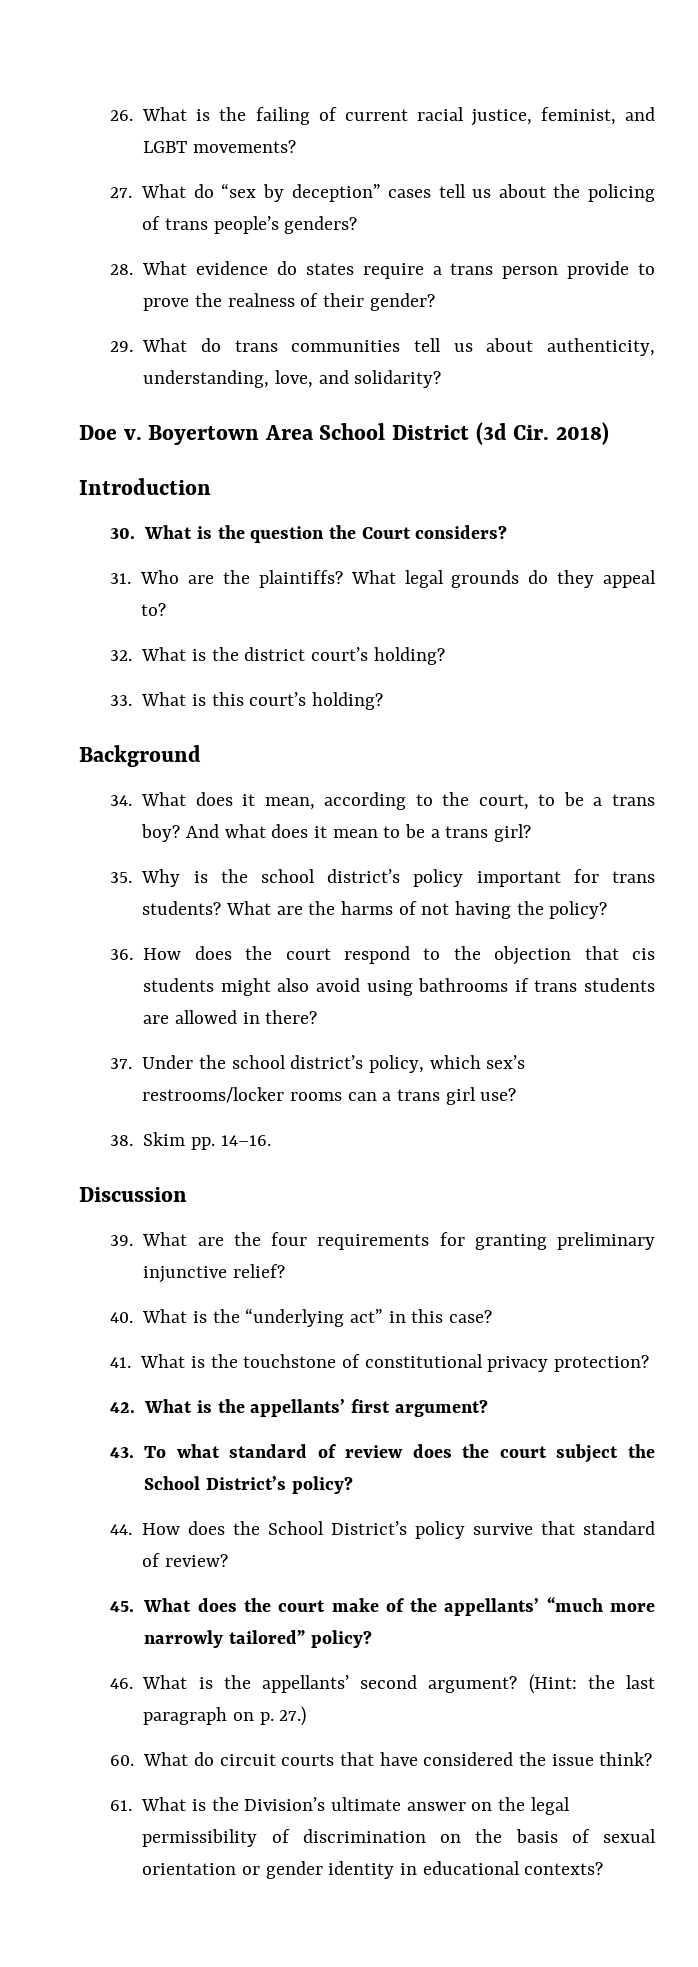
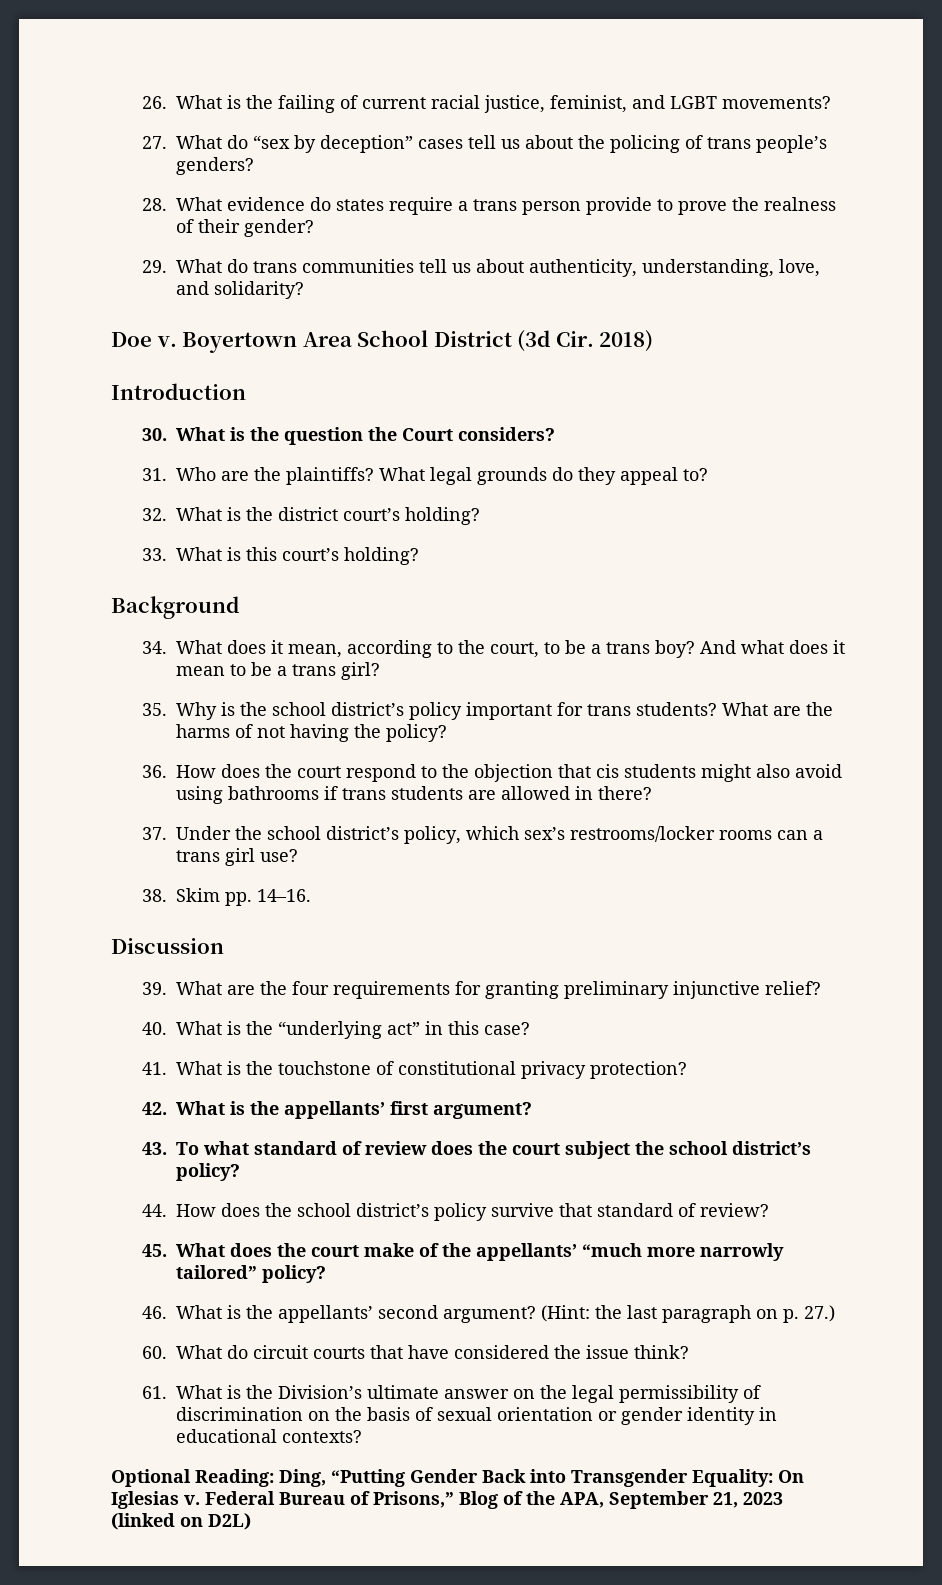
[144,1476,286,1490] School District’s -> [669,1141,812,1155] school district’s
[268,1521,408,1535] School District’s -> [297,1203,430,1217] school district’s
(604, 1868) none -> [111,1469,804,1487] [111,1491,783,1509] [111,1513,251,1530] // Optional Reading: Ding, “Putting Gender Back into Transgender Equality: On Iglesias v. Federal Bureau of Prisons,” Blog of the APA, September 21, 2023 (linked on D2L)

